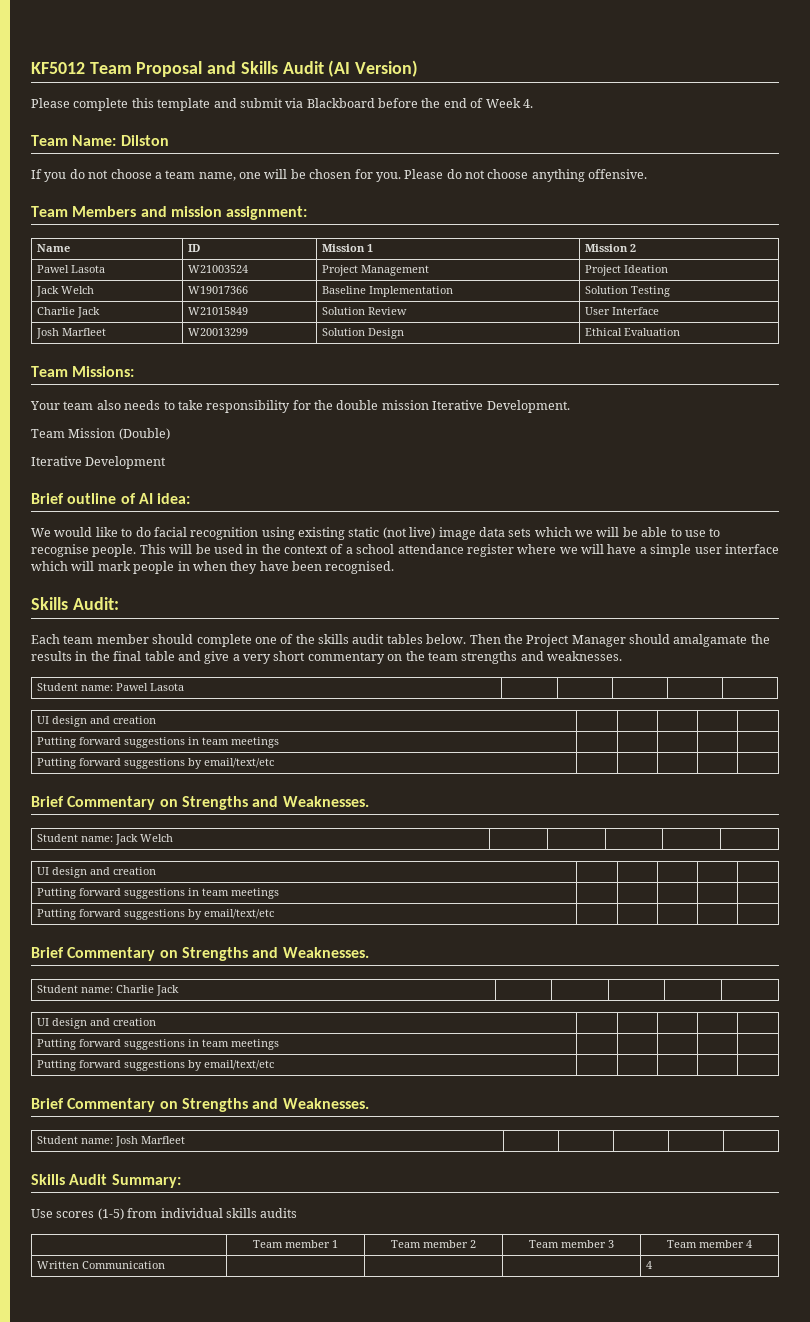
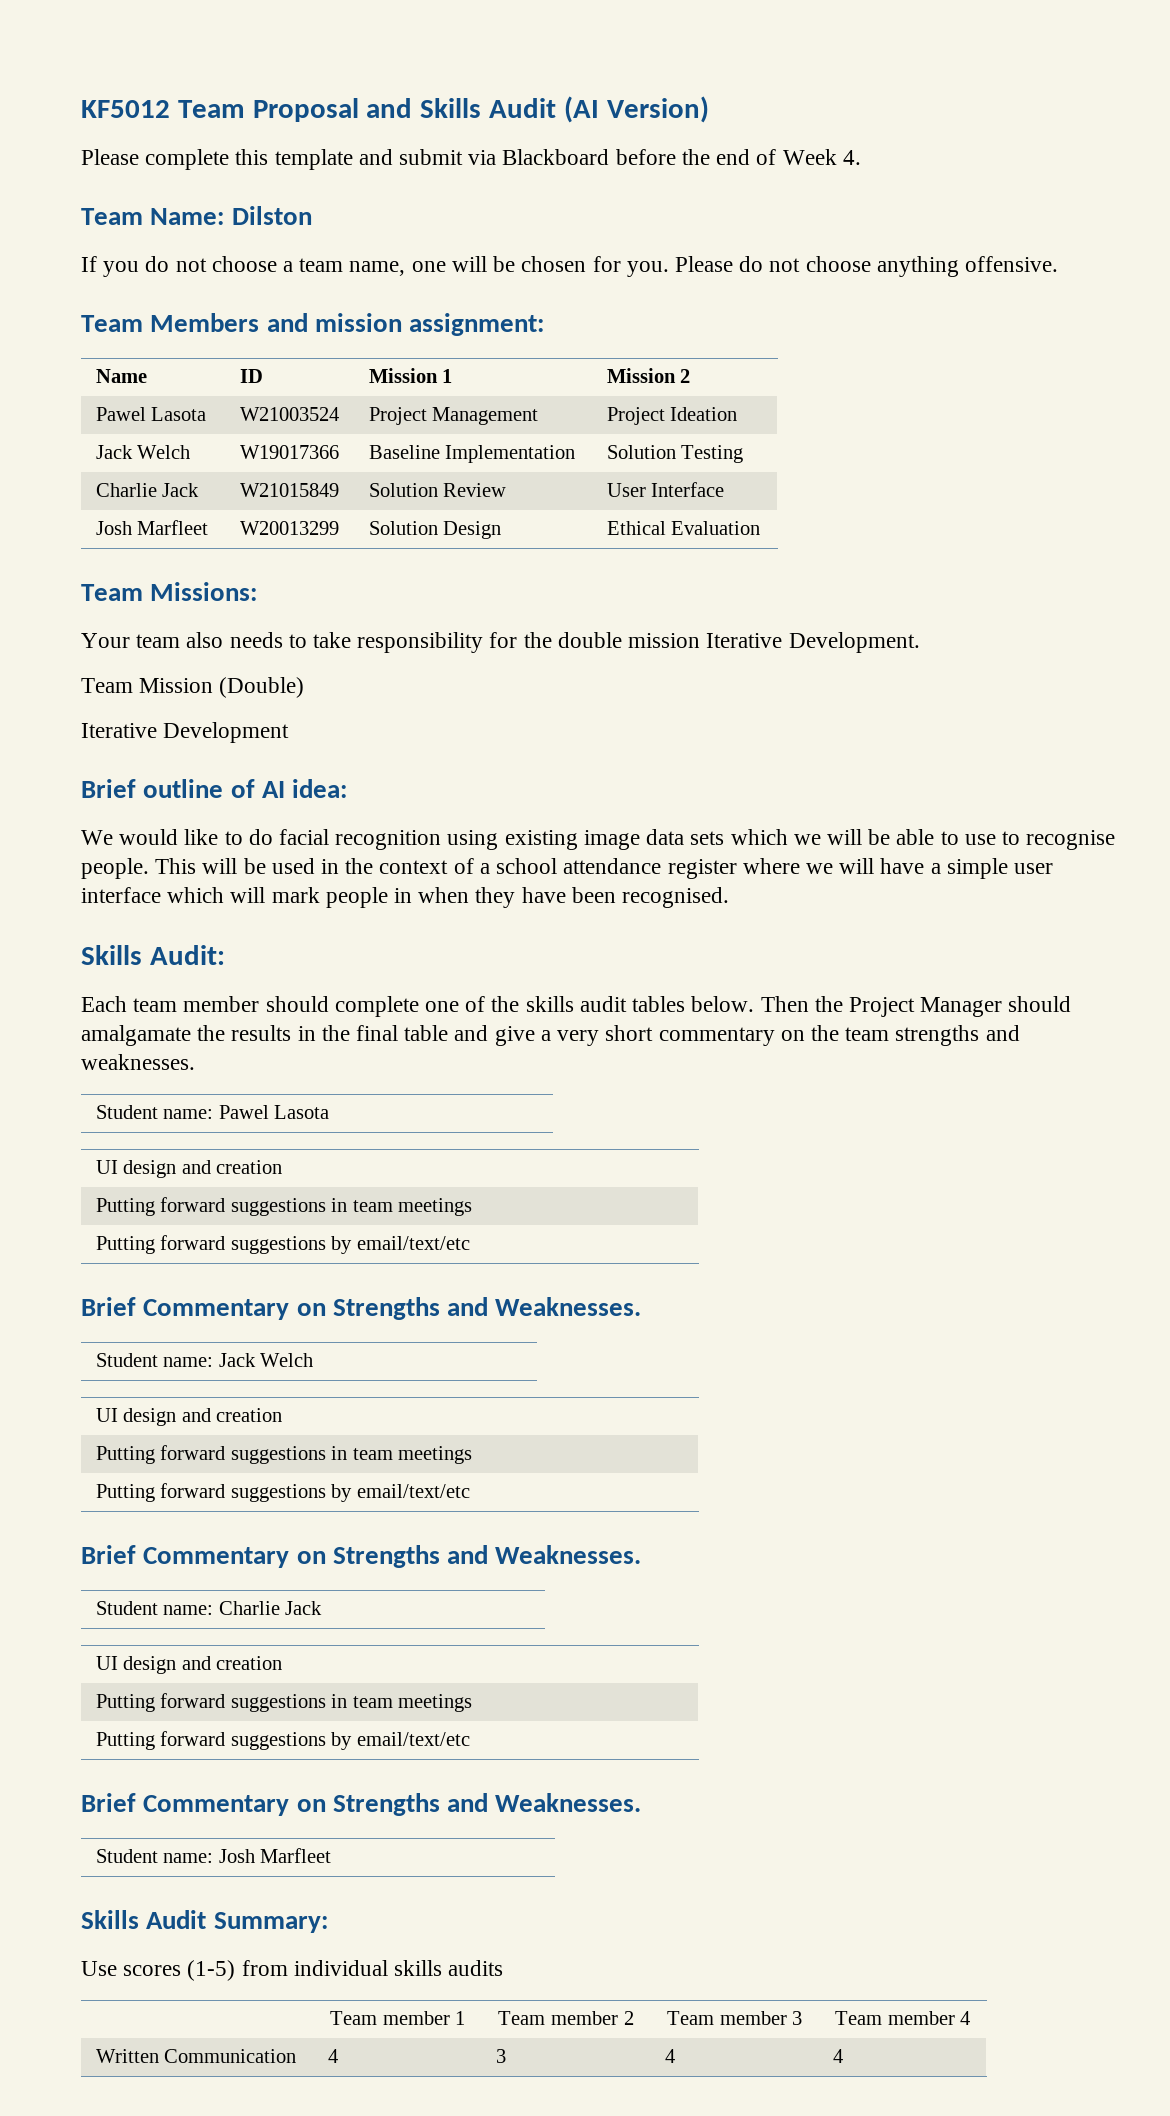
[348,527,436,539] static (not live) -> (578, 840) none
[646,1261,653,1269] | | | 4 -> [327,2049,338,2063] [495,2049,506,2063] [664,2049,675,2063] [832,2049,843,2063] 4 | 3 | 4 | 4

